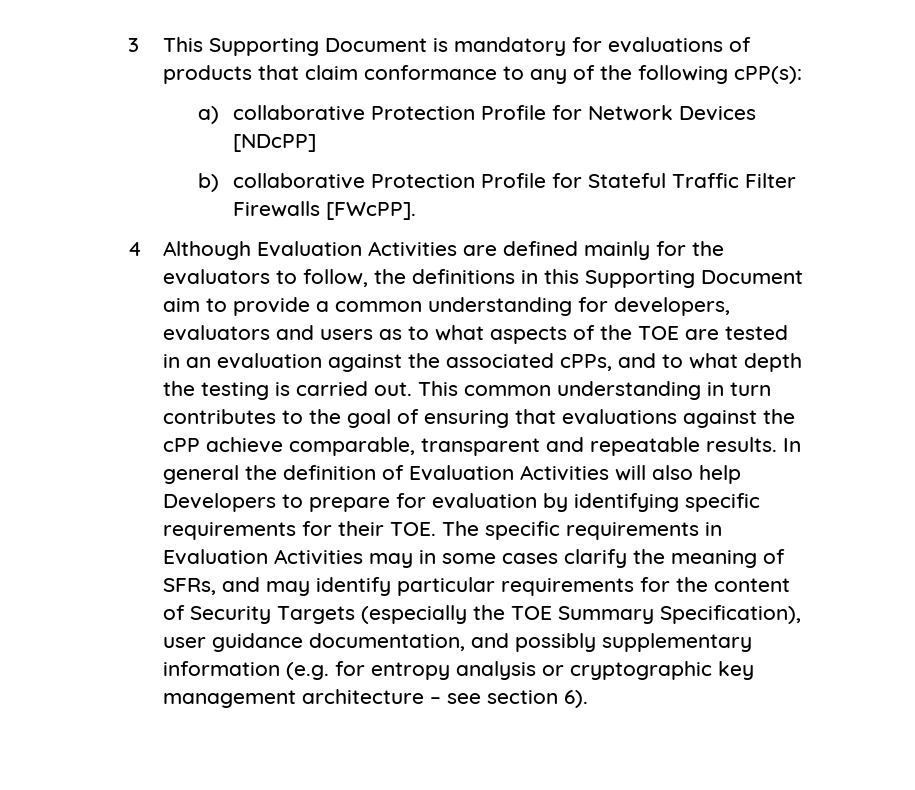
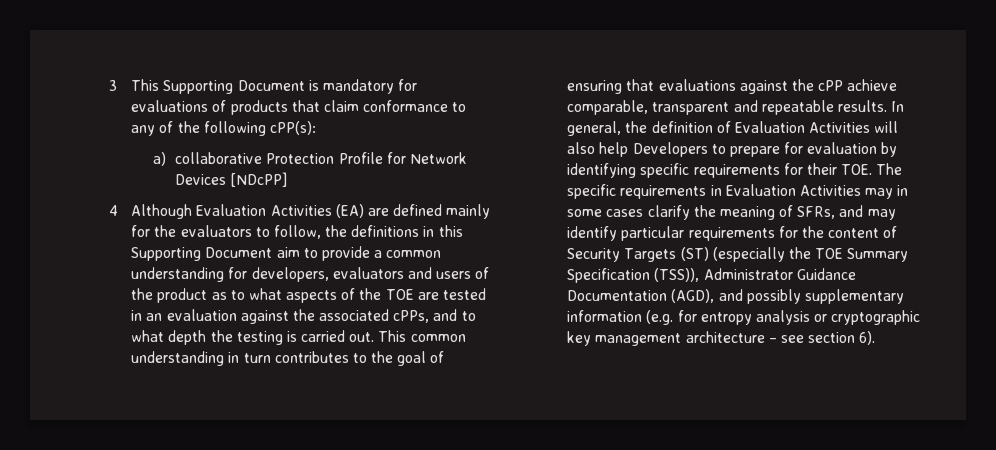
[197,173,796,192] [232,201,416,220] // b) collaborative Protection Profile for Stateful Traffic Filter Firewalls [FWcPP]. -> (288, 179) none
(457, 249) none -> [335,204,364,218] (EA)
(373, 334) none -> [475,267,490,279] [131,288,208,303] of the product
[162,465,239,484] general -> [567,121,622,136] general,
(355, 615) none -> [680,247,709,261] (ST)
[659,605,801,624] [162,633,465,652] Specification), user guidance documentation, -> [567,268,856,283] [567,289,715,303] Specification (TSS)), Administrator Guidance Documentation (AGD),

